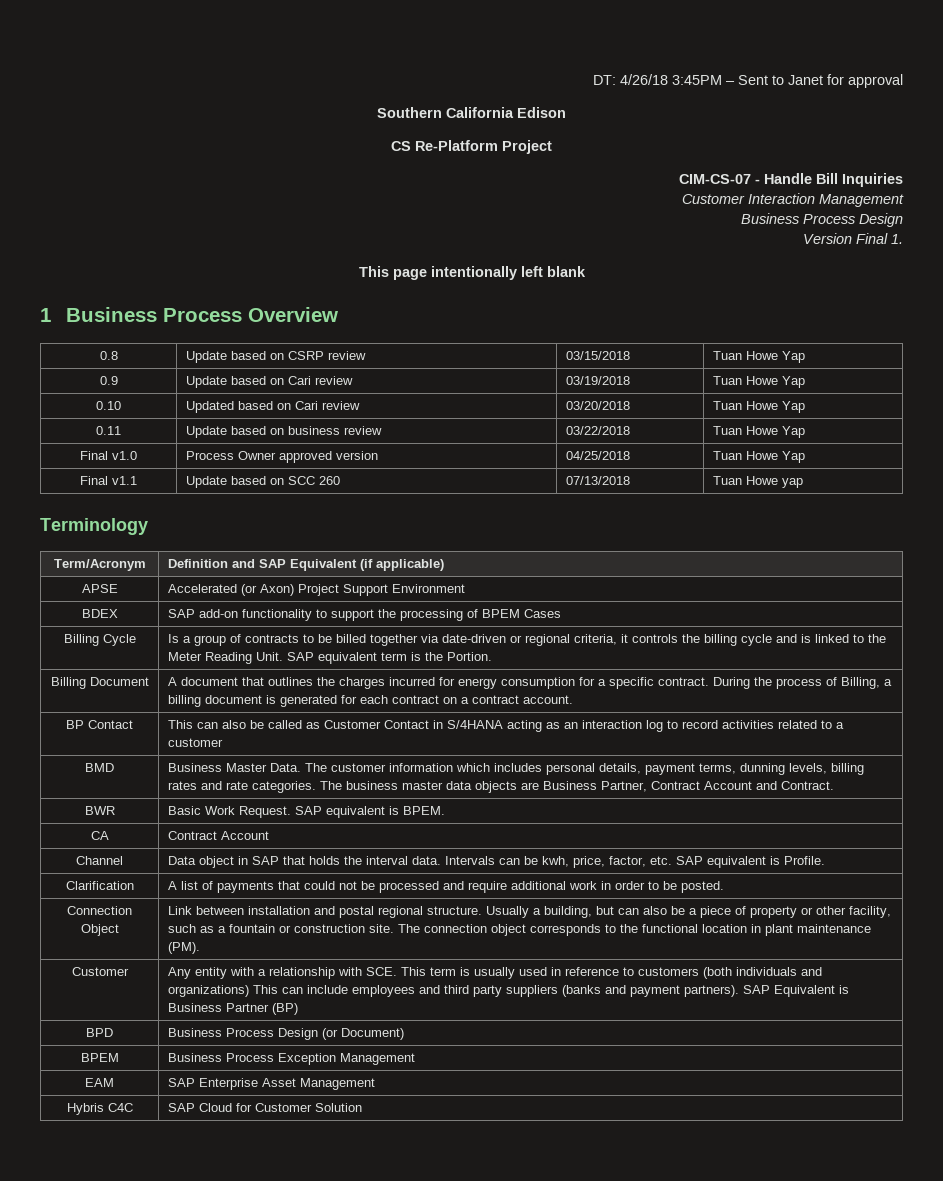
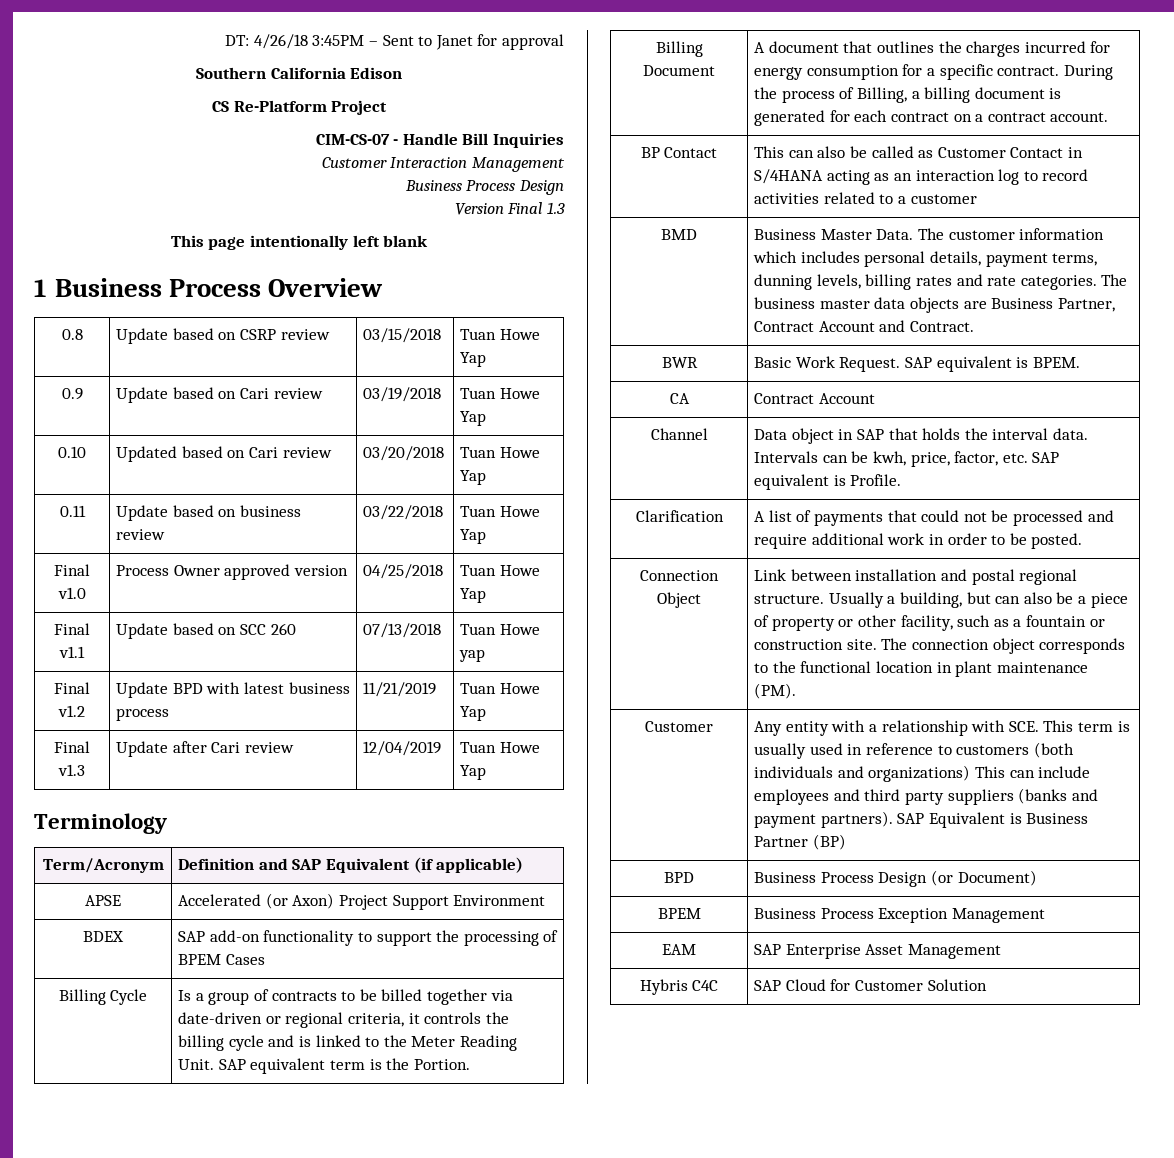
[891,234,903,244] 1. -> [547,202,565,214] 1.3
(803, 483) none -> [54,682,90,694] [58,705,85,717] [116,682,350,698] [116,708,170,721] [363,682,437,697] [460,683,540,694] [460,706,487,721] [54,741,90,753] [58,764,85,776] [116,741,295,757] [363,741,442,756] [460,742,540,753] [460,765,487,780] // Final v1.2 | Update BPD with latest business process | 11/21/2019 | Tuan Howe Yap // Final v1.3 | Update after Cari review | 12/04/2019 | Tuan Howe Yap

